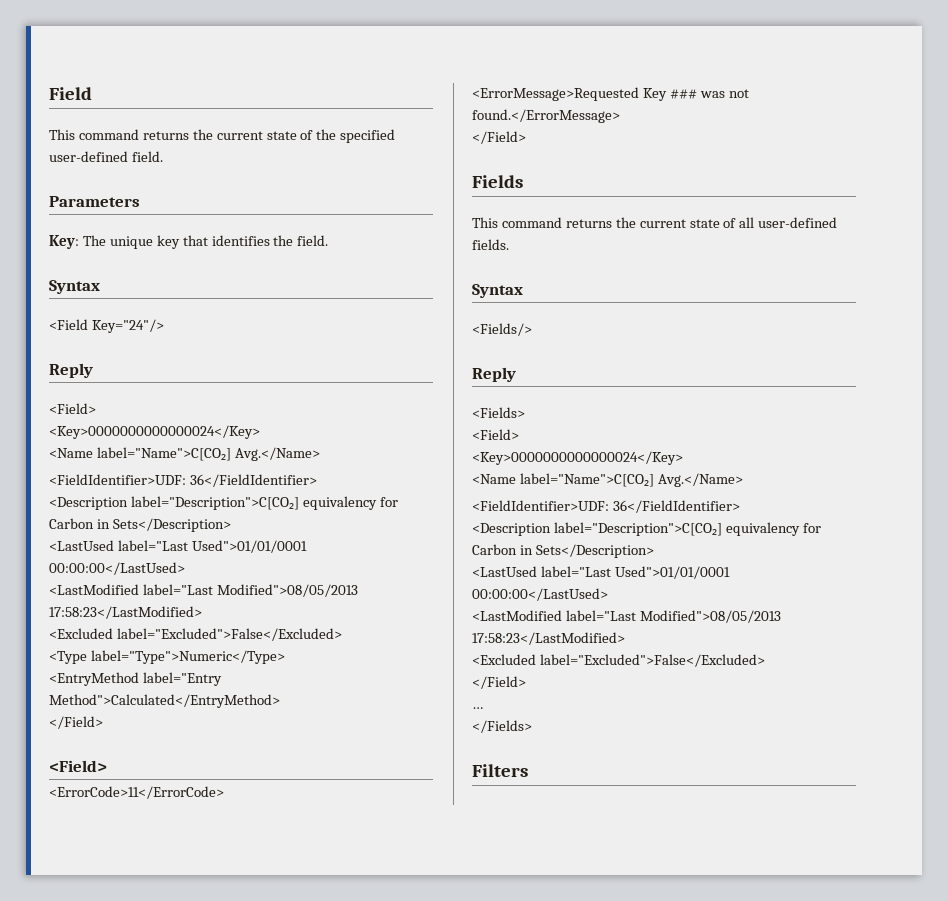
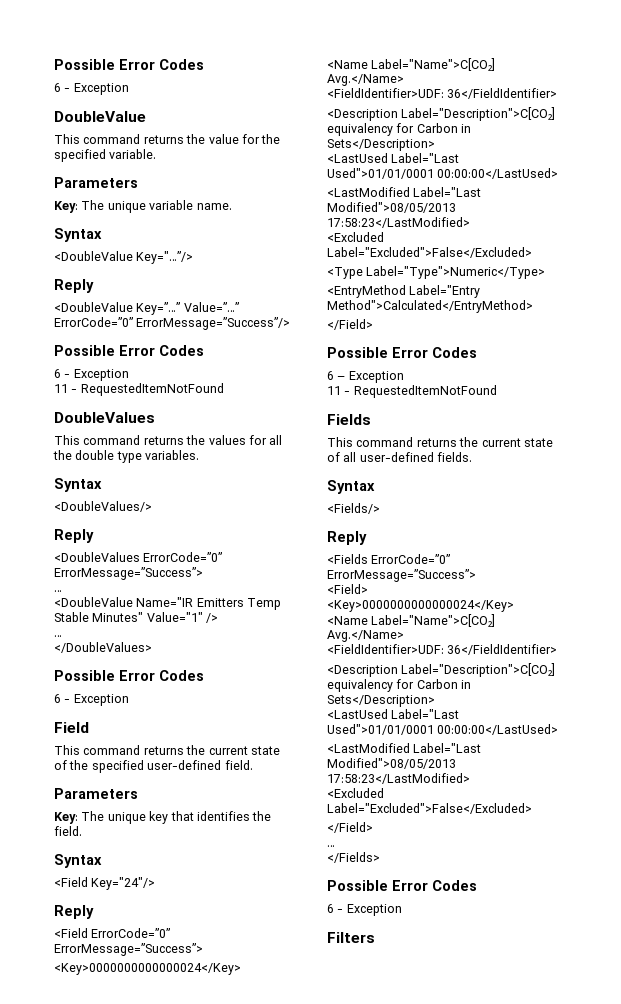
(49, 93) none -> [54,59,204,70] [54,83,129,95] [54,111,146,122] [54,134,281,144] [54,149,157,162] [54,177,138,188] [54,200,232,213] [54,228,102,242] [54,251,194,264] [54,279,94,293] [54,302,239,315] [54,317,291,330] [54,345,204,356] [54,369,129,381] [54,383,224,396] [54,412,155,423] [54,435,283,445] [53,450,200,463] [54,478,102,492] [54,501,152,512] [54,529,94,543] [54,552,223,562] [54,567,203,580] [54,590,62,592] [54,597,282,610] [54,612,219,623] [54,635,62,637] [54,642,152,653] [54,670,204,681] [54,694,129,706] Possible Error Codes // 6 - Exception // DoubleValue // This command returns the value for the specified variable. // Parameters // Key: The unique variable name. // Syntax // <DoubleValue Key="…”/> // Reply // <DoubleValue Key=”…” Value=”…” ErrorCode=”0” ErrorMessage=”Success”/> // Possible Error Codes // 6 - Exception // 11 - RequestedItemNotFound // DoubleValues // This command returns the values for all the double type variables. // Syntax // <DoubleValues/> // Reply // <DoubleValues ErrorCode=”0” ErrorMessage=”Success”> // … // <DoubleValue Name="IR Emitters Temp Stable Minutes" Value="1" /> // … // </DoubleValues> // Possible Error Codes // 6 - Exception //
[49,403,96,414] [49,425,260,439] [49,447,320,461] [49,474,317,487] [49,496,398,510] [49,518,231,532] [49,540,307,553] [49,562,185,575] [49,584,358,597] [49,606,202,619] [49,628,342,641] <Field> // <Key>0000000000000024</Key> // <Name label="Name">C[CO₂] Avg.</Name> // <FieldIdentifier>UDF: 36</FieldIdentifier> // <Description label="Description">C[CO₂] equivalency for Carbon in Sets</Description> // <LastUsed label="Last Used">01/01/0001 00:00:00</LastUsed> // <LastModified label="Last Modified">08/05/2013 17:58:23</LastModified> // <Excluded label="Excluded">False</Excluded> -> [54,928,171,938] [54,943,203,956] [54,963,241,975] [327,58,496,71] [327,74,404,86] [327,88,558,99] [327,107,556,121] [327,123,472,136] [327,139,435,151] [327,153,460,163] [327,168,559,179] [327,187,482,197] [327,202,456,213] [327,217,470,228] [327,232,384,242] [327,247,532,258] <Field ErrorCode=”0” ErrorMessage=”Success”> // <Key>0000000000000024</Key> // <Name Label="Name">C[CO₂] Avg.</Name> // <FieldIdentifier>UDF: 36</FieldIdentifier> // <Description Label="Description">C[CO₂] equivalency for Carbon in Sets</Description> // <LastUsed Label="Last Used">01/01/0001 00:00:00</LastUsed> // <LastModified Label="Last Modified">08/05/2013 17:58:23</LastModified> // <Excluded Label="Excluded">False</Excluded>
[90,650,285,664] label="Type">Numeric</Type> -> [366,266,546,279] Label="Type">Numeric</Type>
[142,672,222,686] label="Entry -> [409,285,481,298] Label="Entry
[49,760,107,772] [49,786,224,799] [472,87,749,101] [472,109,620,123] [472,131,526,144] <Field> // <ErrorCode>11</ErrorCode> // <ErrorMessage>Requested Key ### was not found.</ErrorMessage> // </Field> -> [327,347,477,358] [327,371,404,383] [327,385,497,398] Possible Error Codes // 6 – Exception // 11 - RequestedItemNotFound
[472,407,525,418] [472,429,519,440] [472,451,683,465] [472,473,743,487] [472,500,740,513] [472,522,821,536] [472,544,654,558] [472,566,730,579] [472,588,608,601] [472,610,781,623] [472,632,625,645] [472,654,765,667] <Fields> // <Field> // <Key>0000000000000024</Key> // <Name label="Name">C[CO₂] Avg.</Name> // <FieldIdentifier>UDF: 36</FieldIdentifier> // <Description label="Description">C[CO₂] equivalency for Carbon in Sets</Description> // <LastUsed label="Last Used">01/01/0001 00:00:00</LastUsed> // <LastModified label="Last Modified">08/05/2013 17:58:23</LastModified> // <Excluded label="Excluded">False</Excluded> -> [327,554,451,564] [327,569,476,582] [327,584,368,594] [327,600,514,612] [327,614,496,627] [327,630,404,642] [327,644,558,655] [327,663,556,677] [327,679,472,692] [327,695,435,707] [327,709,460,719] [327,724,559,735] [327,743,482,753] [327,758,456,769] [327,773,470,784] [327,788,384,798] [327,803,532,814] <Fields ErrorCode=”0” ErrorMessage=”Success”> // <Field> // <Key>0000000000000024</Key> // <Name Label="Name">C[CO₂] Avg.</Name> // <FieldIdentifier>UDF: 36</FieldIdentifier> // <Description Label="Description">C[CO₂] equivalency for Carbon in Sets</Description> // <LastUsed Label="Last Used">01/01/0001 00:00:00</LastUsed> // <LastModified Label="Last Modified">08/05/2013 17:58:23</LastModified> // <Excluded Label="Excluded">False</Excluded>
(532, 726) none -> [327,880,477,891] [327,904,402,916] // Possible Error Codes // 6 - Exception

